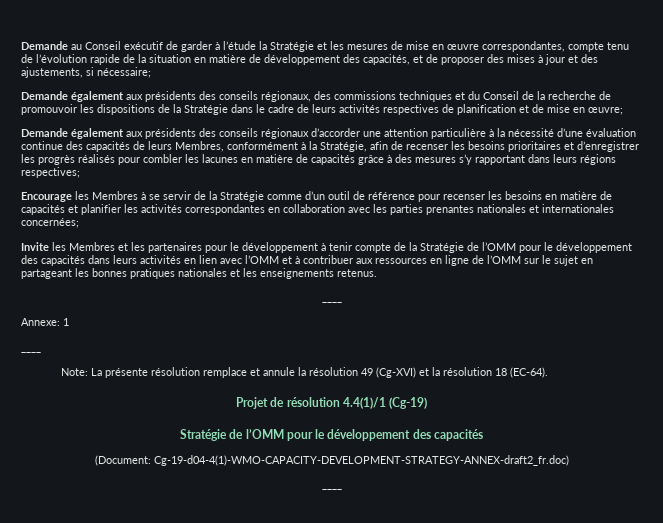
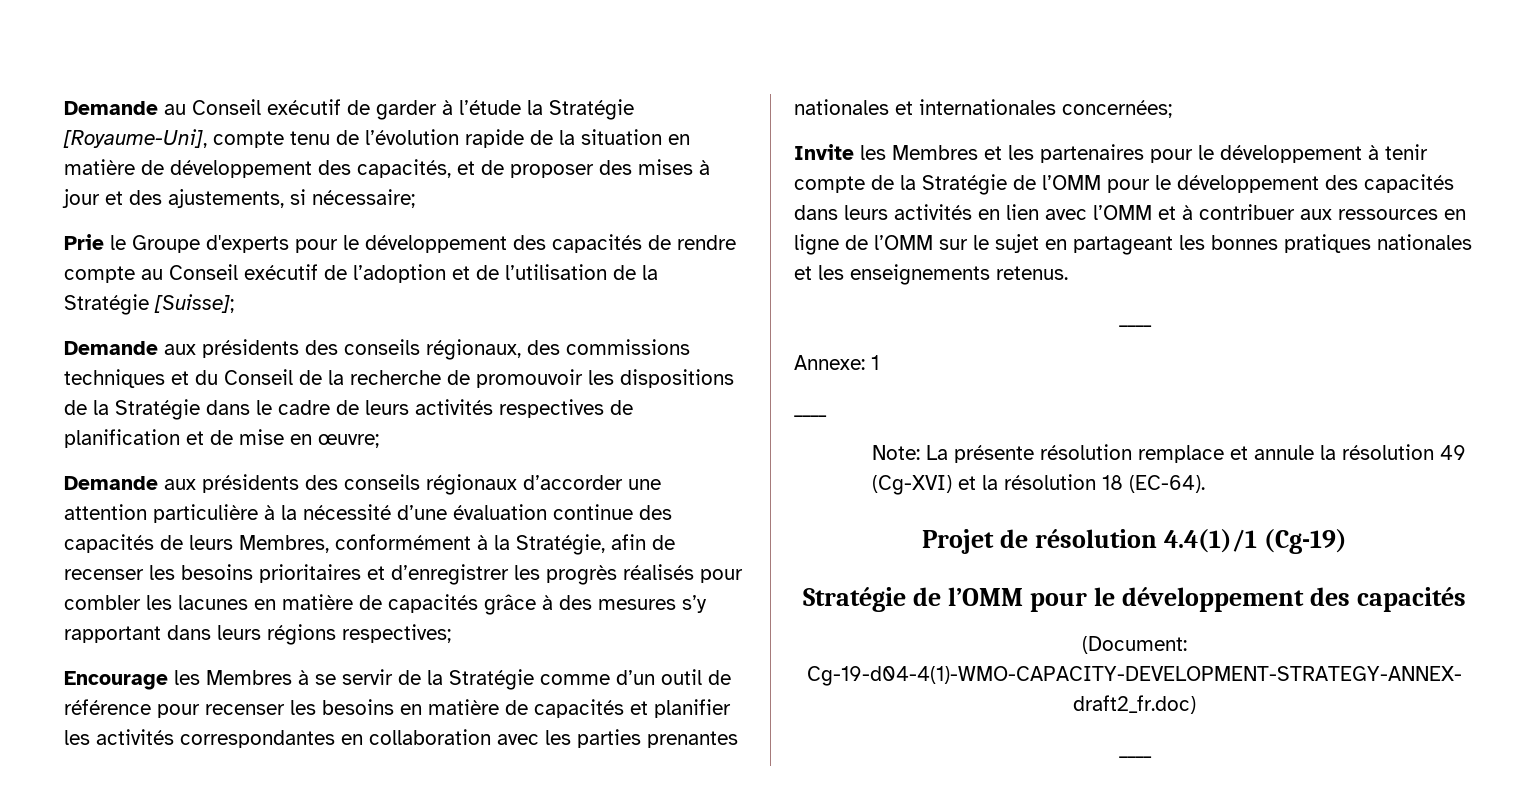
[317,41,565,52] et les mesures de mise en œuvre correspondantes, -> [63,129,207,148] [Royaume-Uni],
[21,91,124,102] // Demande également -> [64,234,736,253] [64,264,658,283] [64,294,234,315] [64,341,158,355] // Prie le Groupe d'experts pour le développement des capacités de rendre compte au Conseil exécutif de l’adoption et de l’utilisation de la Stratégie [Suisse]; // Demande
[71,128,124,139] également -> (158, 483) none

